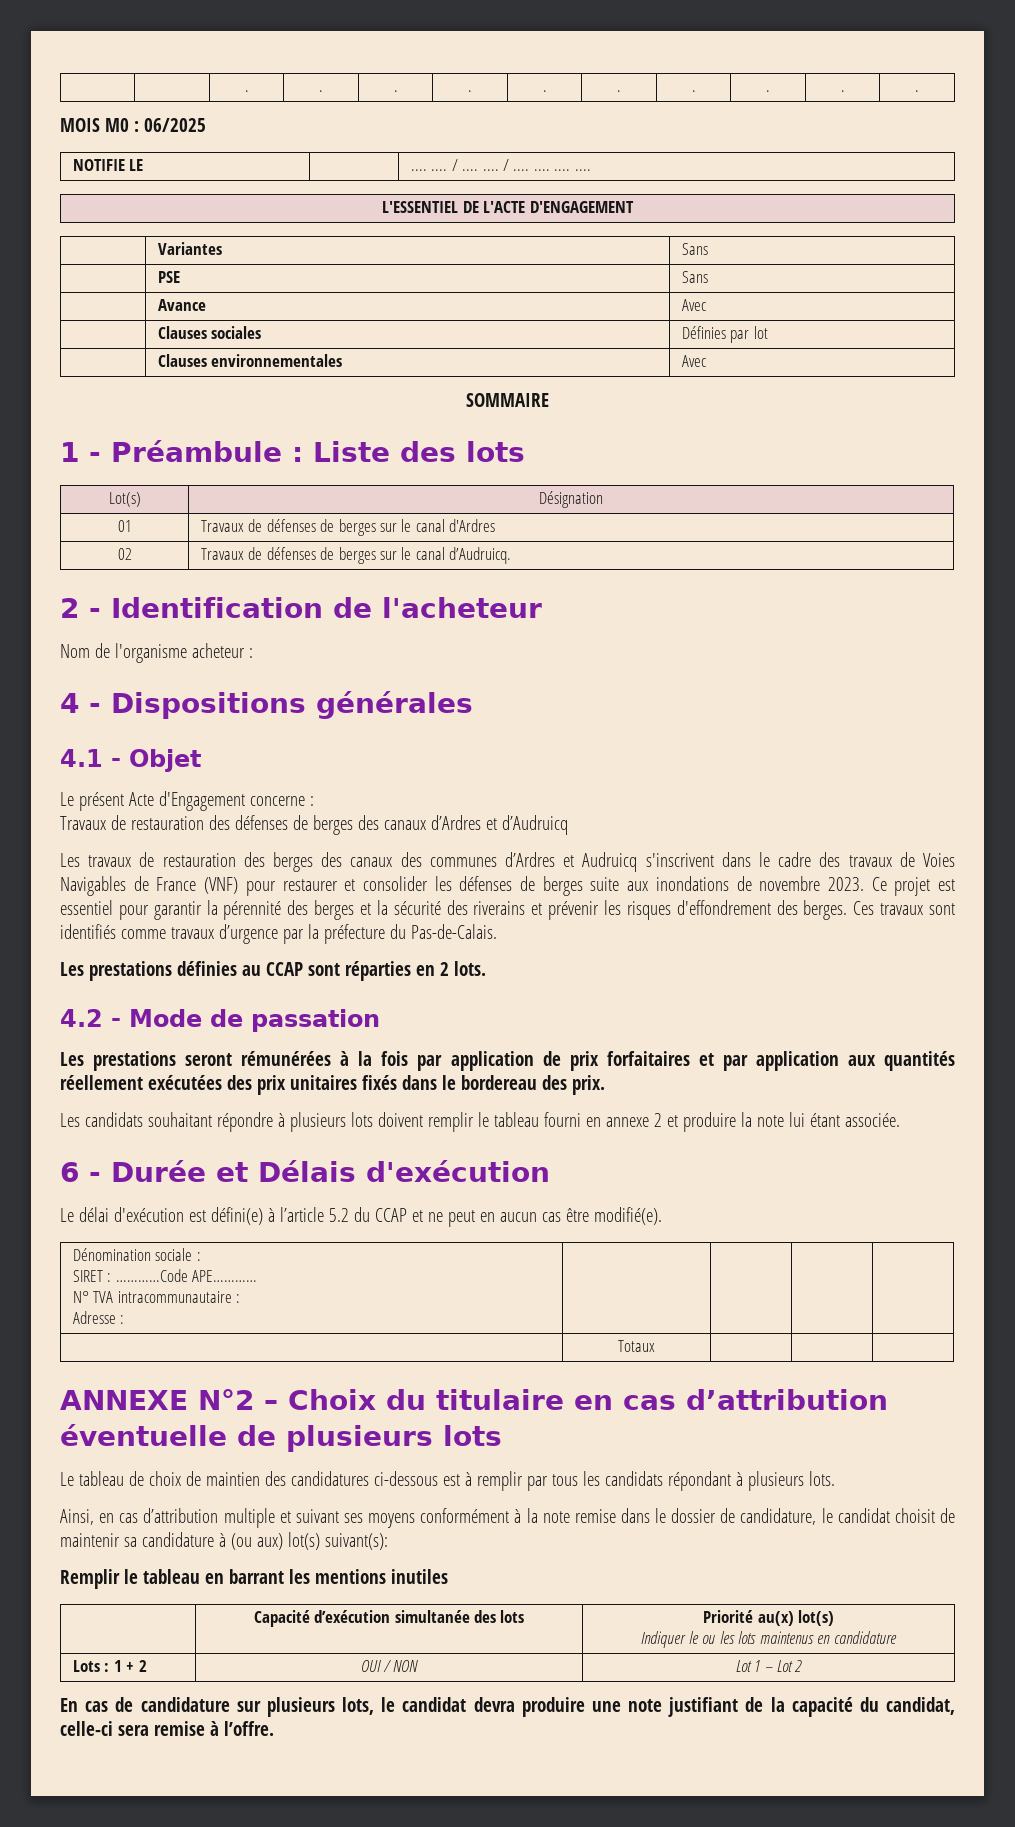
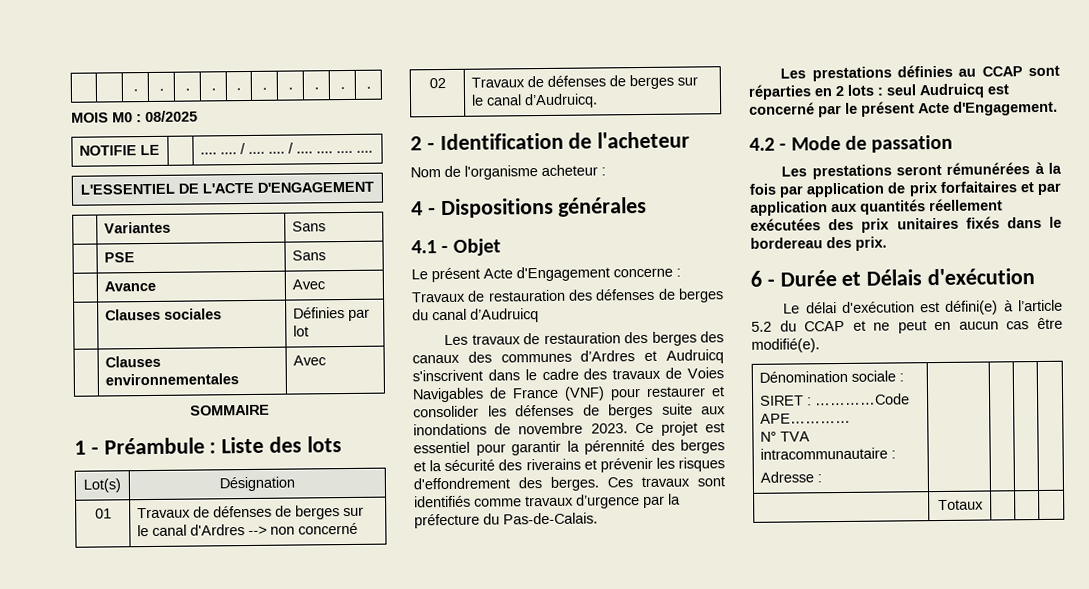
[143,118,206,132] 06/2025 -> [145,110,198,123] 08/2025
(496, 525) none -> [248,522,359,536] --> non concerné
[357,815,497,830] des canaux d’Ardres et -> [412,308,467,321] du canal
[453,961,486,976] lots. -> [847,83,1009,99] [749,100,1058,118] lots : seul Audruicq est concerné par le présent Acte d'Engagement.
[60,1112,900,1132] // Les candidats souhaitant répondre à plusieurs lots doivent remplir le tableau fourni en annexe 2 et produire la note lui étant associée. -> (887, 243) none
[60,1389,888,1410] [60,1424,502,1452] [60,1471,835,1491] [60,1508,955,1528] [60,1532,388,1550] [60,1569,448,1589] [253,1610,525,1627] [703,1610,834,1626] [641,1631,897,1648] [72,1660,147,1672] [360,1660,419,1672] [735,1660,803,1672] [60,1697,955,1717] [60,1721,274,1736] // ANNEXE N°2 – Choix du titulaire en cas d’attribution éventuelle de plusieurs lots // Le tableau de choix de maintien des candidatures ci-dessous est à remplir par tous les candidats répondant à plusieurs lots. // Ainsi, en cas d’attribution multiple et suivant ses moyens conformément à la note remise dans le dossier de candidature, le candidat choisit de maintenir sa candidature à (ou aux) lot(s) suivant(s): // Remplir le tableau en barrant les mentions inutiles // | Capacité d’exécution simultanée des lots | Priorité au(x) lot(s) // Indiquer le ou les lots maintenus en candidature // Lots : 1 + 2 | OUI / NON | Lot 1 – Lot 2 // En cas de candidature sur plusieurs lots, le candidat devra produire une note justifiant de la capacité du candidat, celle-ci sera remise à l’offre. -> (984, 505) none

